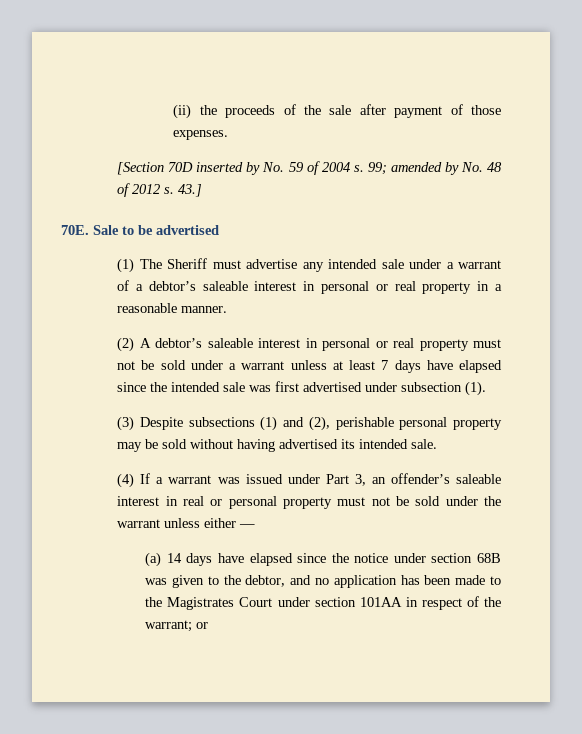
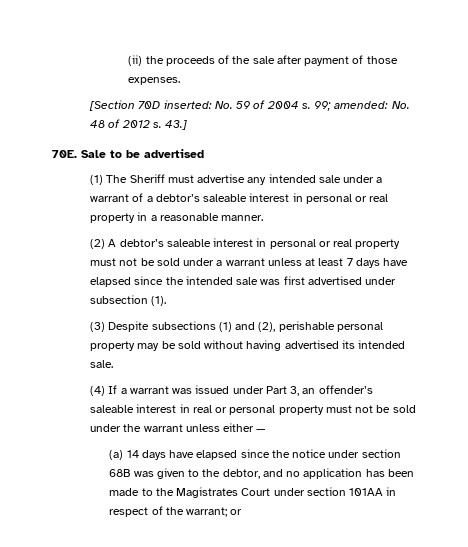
[196,162,261,175] inserted by -> [163,100,212,109] inserted:
[390,162,459,175] amended by -> [334,101,389,109] amended:

